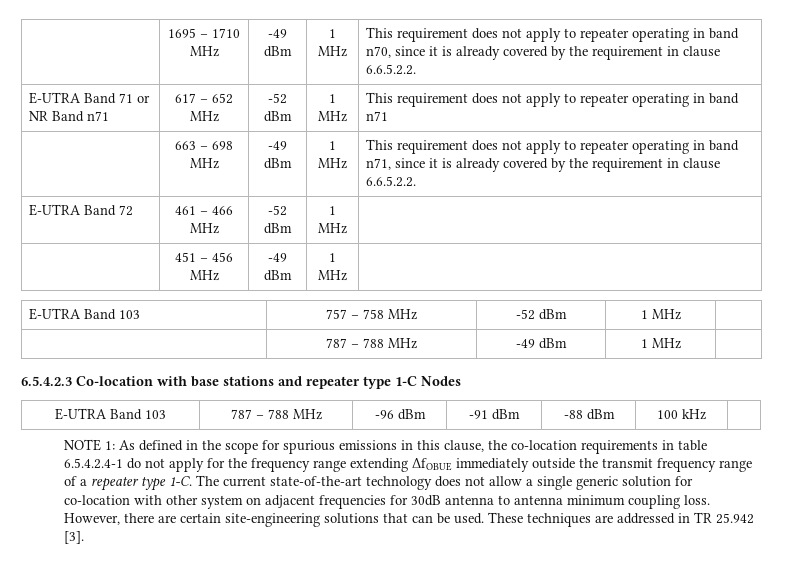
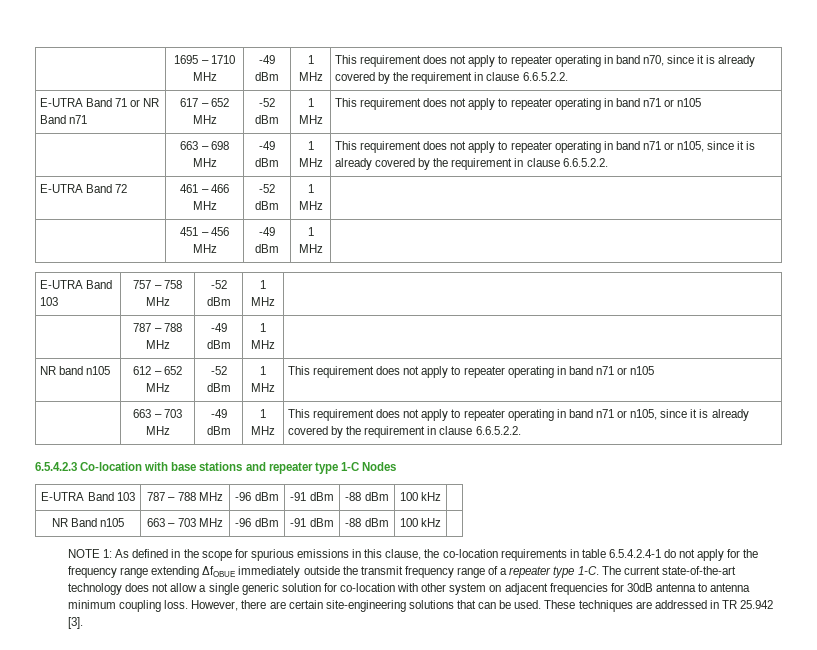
(389, 116) none -> [664,98,702,107] or n105
[366,158,392,170] n71, -> [642,141,705,152] n71 or n105,
(681, 343) none -> [39,366,111,375] [133,366,182,375] [145,383,170,392] [210,366,227,375] [206,383,231,392] [260,366,266,375] [251,383,275,392] [287,366,655,378] [133,409,182,418] [145,426,170,435] [210,409,227,418] [206,426,231,435] [260,409,266,418] [251,426,275,435] [287,409,749,421] [287,426,521,438] // NR band n105 | 612 – 652 MHz | -52 dBm | 1 MHz | This requirement does not apply to repeater operating in band n71 or n105 // | 663 – 703 MHz | -49 dBm | 1 MHz | This requirement does not apply to repeater operating in band n71 or n105, since it is already covered by the requirement in clause 6.6.5.2.2.
(706, 414) none -> [51,518,125,527] [147,518,223,527] [235,518,279,527] [290,518,334,527] [345,518,389,527] [399,518,442,527] // NR Band n105 | 663 – 703 MHz | -96 dBm | -91 dBm | -88 dBm | 100 kHz |

